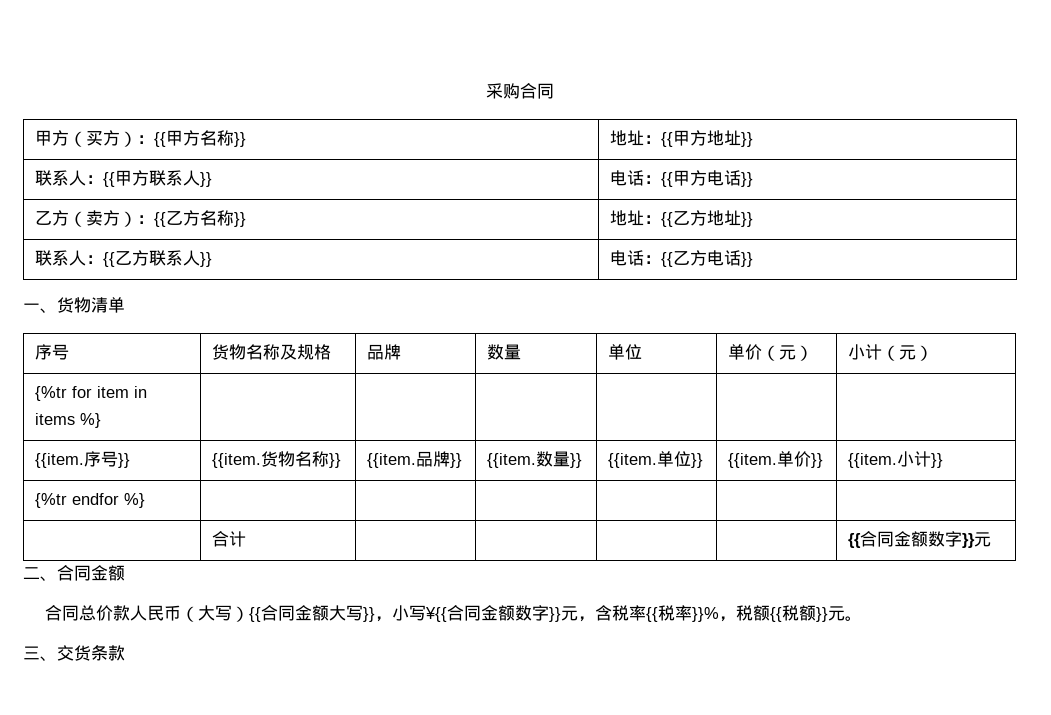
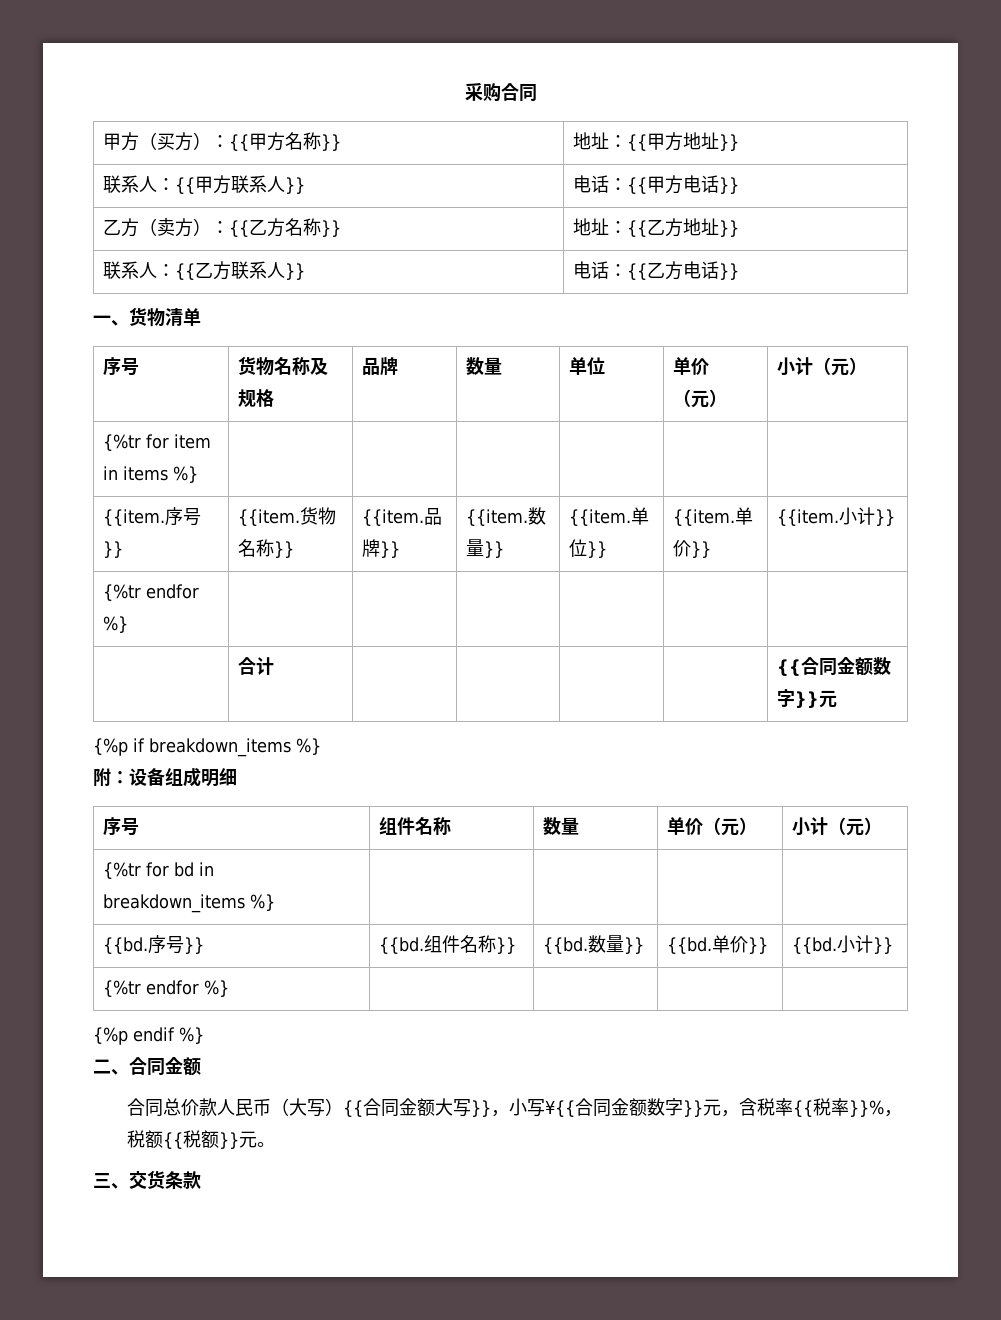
(992, 539) none -> [93,738,321,757] [93,767,237,787] [102,817,139,836] [378,817,451,836] [542,817,579,835] [666,817,757,836] [791,817,882,836] [102,862,214,879] [102,894,275,913] [102,935,204,954] [378,935,516,954] [542,935,644,954] [666,935,768,954] [791,935,893,954] [102,980,229,997] [93,1027,204,1045] // {%p if breakdown_items %} // 附：设备组成明细 // 序号 | 组件名称 | 数量 | 单价（元） | 小计（元） // {%tr for bd in breakdown_items %} | | | | // {{bd.序号}} | {{bd.组件名称}} | {{bd.数量}} | {{bd.单价}} | {{bd.小计}} // {%tr endfor %} | | | | // {%p endif %}

